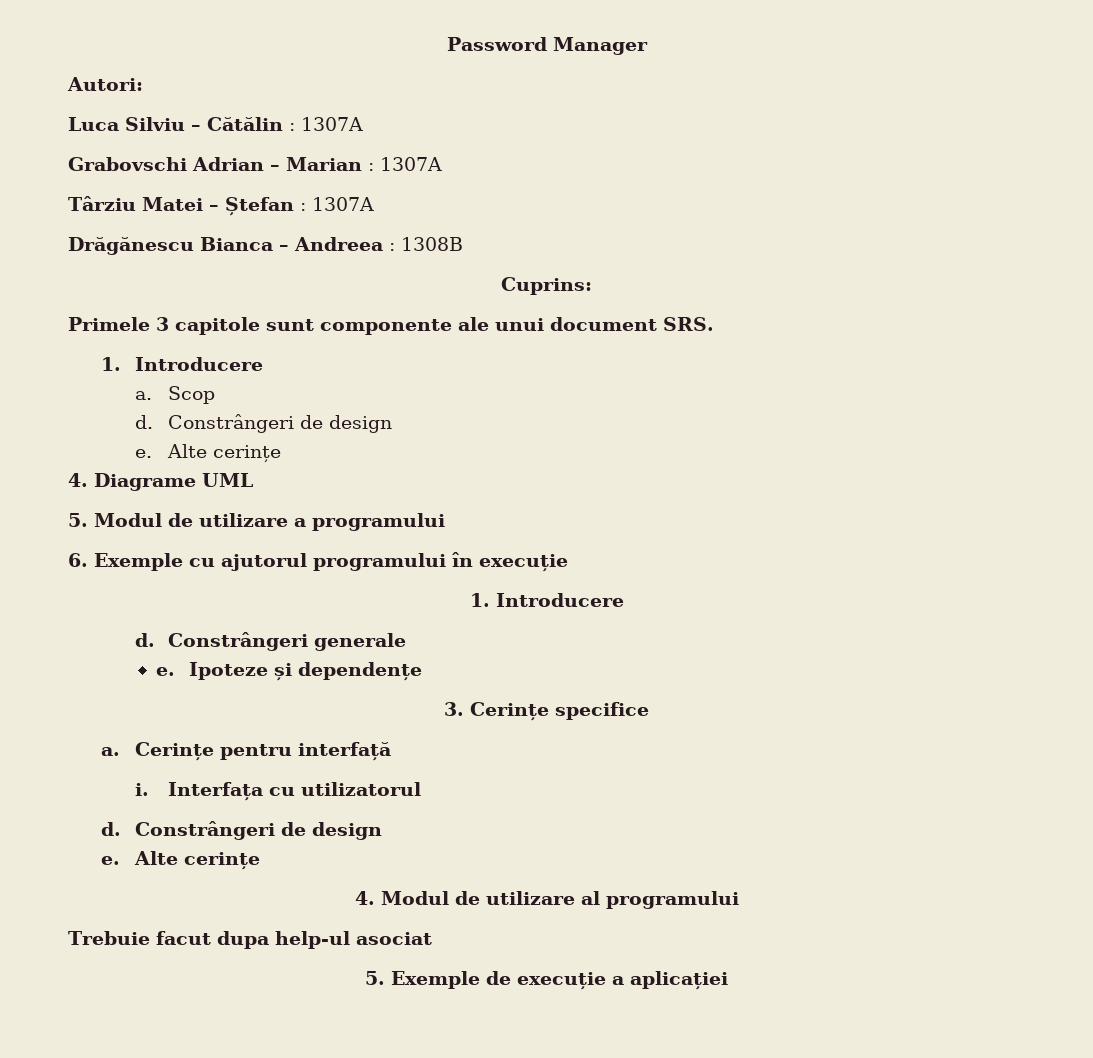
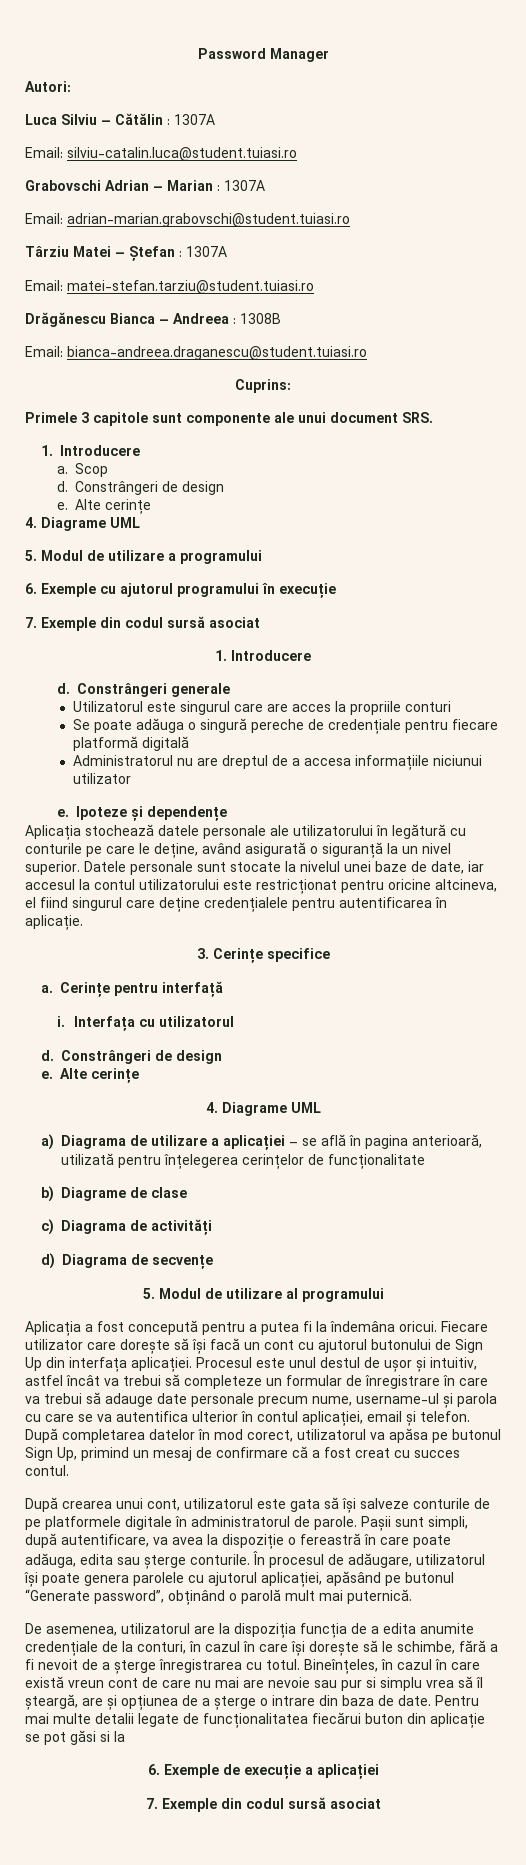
(363, 124) none -> [25,147,297,161] // Email: silviu-catalin.luca@student.tuiasi.ro
(442, 164) none -> [25,213,350,227] // Email: adrian-marian.grabovschi@student.tuiasi.ro
(374, 204) none -> [25,280,314,294] // Email: matei-stefan.tarziu@student.tuiasi.ro
(463, 244) none -> [25,346,367,360] // Email: bianca-andreea.draganescu@student.tuiasi.ro
(568, 563) none -> [25,616,260,631] // 7. Exemple din codul sursă asociat
[155,662,422,681] e. Ipoteze și dependențe -> [72,701,451,715] [72,718,498,734] [72,736,189,751] [72,755,482,770] [72,773,131,784] [57,806,228,822] [25,824,466,840] [25,842,451,858] [25,861,484,875] [25,879,497,894] [25,897,447,912] [25,915,83,930] Utilizatorul este singurul care are acces la propriile conturi // Se poate adăuga o singură pereche de credențiale pentru fiecare platformă digitală // Administratorul nu are dreptul de a accesa informațiile niciunui utilizator // e. Ipoteze și dependențe // Aplicația stochează datele personale ale utilizatorului în legătură cu conturile pe care le deține, având asigurată o siguranță la un nivel superior. Datele personale sunt stocate la nivelul unei baze de date, iar accesul la contul utilizatorului este restricționat pentru oricine altcineva, el fiind singurul care deține credențialele pentru autentificarea în aplicație.
(375, 898) none -> [221,1102,321,1116] [41,1134,483,1151] [61,1153,426,1169] [41,1186,188,1202] [41,1219,213,1236] [41,1253,214,1270] [142,1288,155,1299] Diagrame UML // a) Diagrama de utilizare a aplicației – se află în pagina anterioară, utilizată pentru înțelegerea cerințelor de funcționalitate // b) Diagrame de clase // c) Diagrama de activități // d) Diagrama de secvențe // 5.
[68,931,432,949] [365,971,385,985] Trebuie facut dupa help-ul asociat // 5. -> [25,1320,488,1336] [25,1338,483,1354] [25,1357,477,1372] [25,1374,488,1389] [25,1392,497,1408] [25,1411,470,1426] [25,1428,501,1443] [25,1446,460,1461] [25,1465,69,1476] [25,1497,490,1513] [25,1516,468,1531] [25,1533,451,1549] [25,1551,485,1569] [24,1571,454,1587] [25,1589,412,1605] [25,1623,474,1638] [25,1640,498,1656] [25,1659,480,1674] [25,1676,483,1691] [25,1694,479,1710] [25,1712,485,1728] [25,1730,125,1745] [147,1764,160,1775] Aplicația a fost concepută pentru a putea fi la îndemâna oricui. Fiecare utilizator care dorește să își facă un cont cu ajutorul butonului de Sign Up din interfața aplicației. Procesul este unul destul de ușor și intuitiv, astfel încât va trebui să completeze un formular de înregistrare în care va trebui să adauge date personale precum nume, username-ul și parola cu care se va autentifica ulterior în contul aplicației, email și telefon. După completarea datelor în mod corect, utilizatorul va apăsa pe butonul Sign Up, primind un mesaj de confirmare că a fost creat cu succes contul. // După crearea unui cont, utilizatorul este gata să își salveze conturile de pe platformele digitale în administratorul de parole. Pașii sunt simpli, după autentificare, va avea la dispoziție o fereastră în care poate adăuga, edita sau șterge conturile. În procesul de adăugare, utilizatorul își poate genera parolele cu ajutorul aplicației, apăsând pe butonul “Generate password”, obținând o parolă mult mai puternică. // De asemenea, utilizatorul are la dispoziția funcția de a edita anumite credențiale de la conturi, în cazul în care își dorește să le schimbe, fără a fi nevoit de a șterge înregistrarea cu totul. Bineînțeles, în cazul în care există vreun cont de care nu mai are nevoie sau pur si simplu vrea să îl șteargă, are și opțiunea de a șterge o intrare din baza de date. Pentru mai multe detalii legate de funcționalitatea fiecărui buton din aplicație se pot găsi si la // 6.
(728, 980) none -> [145,1797,381,1812] // 7. Exemple din codul sursă asociat

